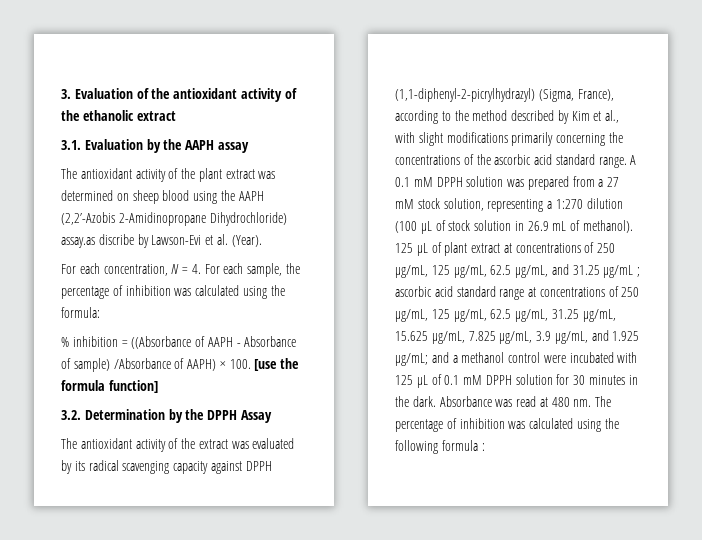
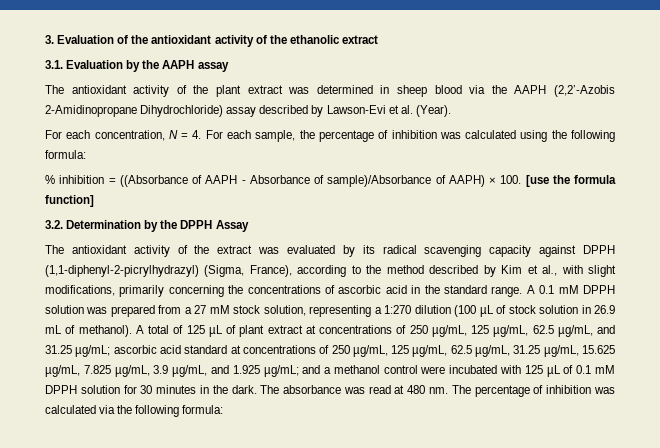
[116,193,129,201] on -> [380,85,390,94] in
[193,191,218,204] using -> [469,85,486,94] via
[61,234,134,248] assay.as discribe -> [226,105,309,117] assay described
(285, 290) none -> [571,130,615,142] following
[73,358,171,372] sample) /Absorbance -> [327,175,432,187] sample)/Absorbance
[446,132,508,143] modifications -> [45,285,115,296] modifications,
[476,154,553,165] the ascorbic acid -> [338,285,440,294] ascorbic acid in the
(634, 226) none -> [135,325,184,334] A total of
[603,265,641,278] [395,286,525,300] µg/mL ; ascorbic acid standard range -> [75,345,228,357] µg/mL; ascorbic acid standard
[439,396,492,407] Absorbance -> [260,385,342,394] The absorbance
[576,418,619,432] [395,440,485,454] using the following formula : -> [99,405,224,417] via the following formula:

